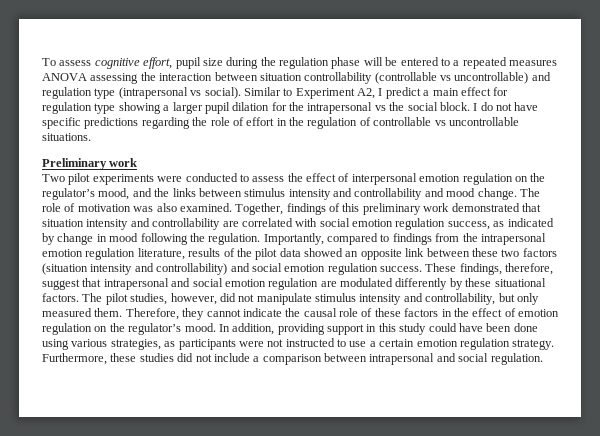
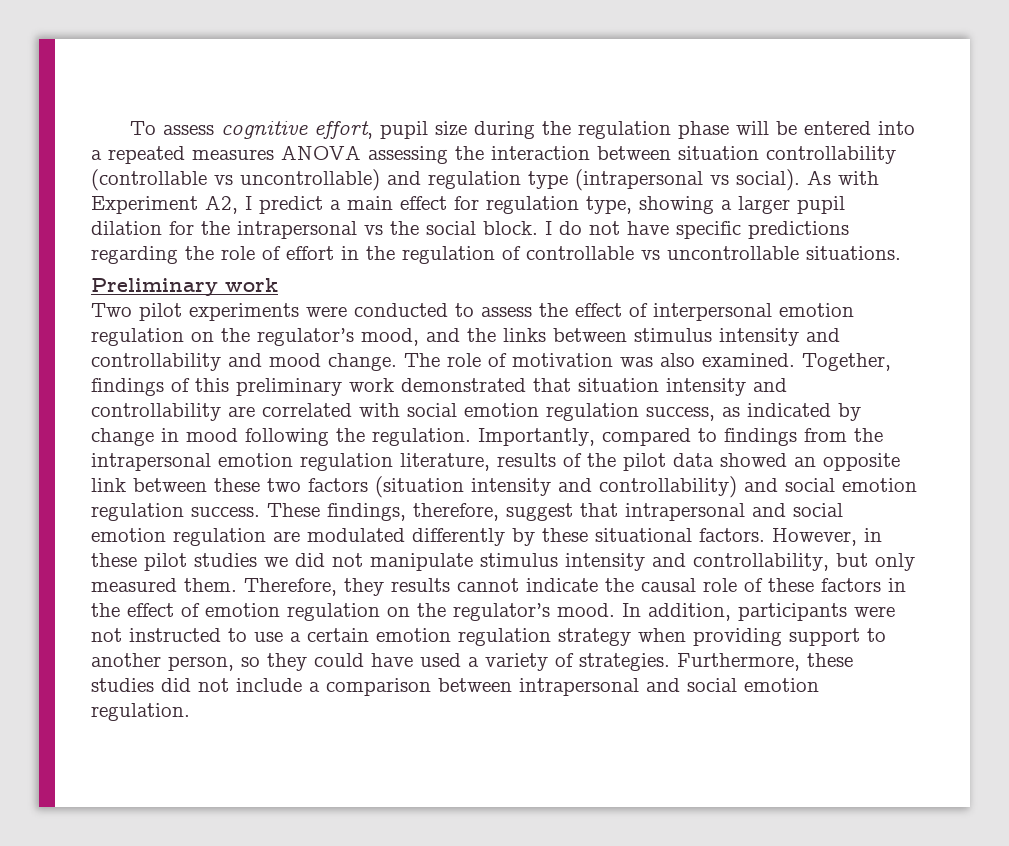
[440,58,450,66] to -> [877,121,915,135] into
[243,87,293,96] Similar to -> [807,170,879,185] As with
[94,103,116,114] type -> [586,196,632,214] type,
[82,293,217,305] The pilot studies, however, -> [772,528,882,546] [91,553,288,571] However, in these pilot studies we
(205, 314) none -> [391,578,450,592] results
[277,323,538,335] [42,339,176,350] providing support in this study could have been done using various strategies, as -> (731, 612) none
[512,339,555,350] strategy. -> [558,628,886,646] [91,653,670,671] strategy when providing support to another person, so they could have used a variety of strategies.
(489, 357) none -> [744,678,819,692] emotion

